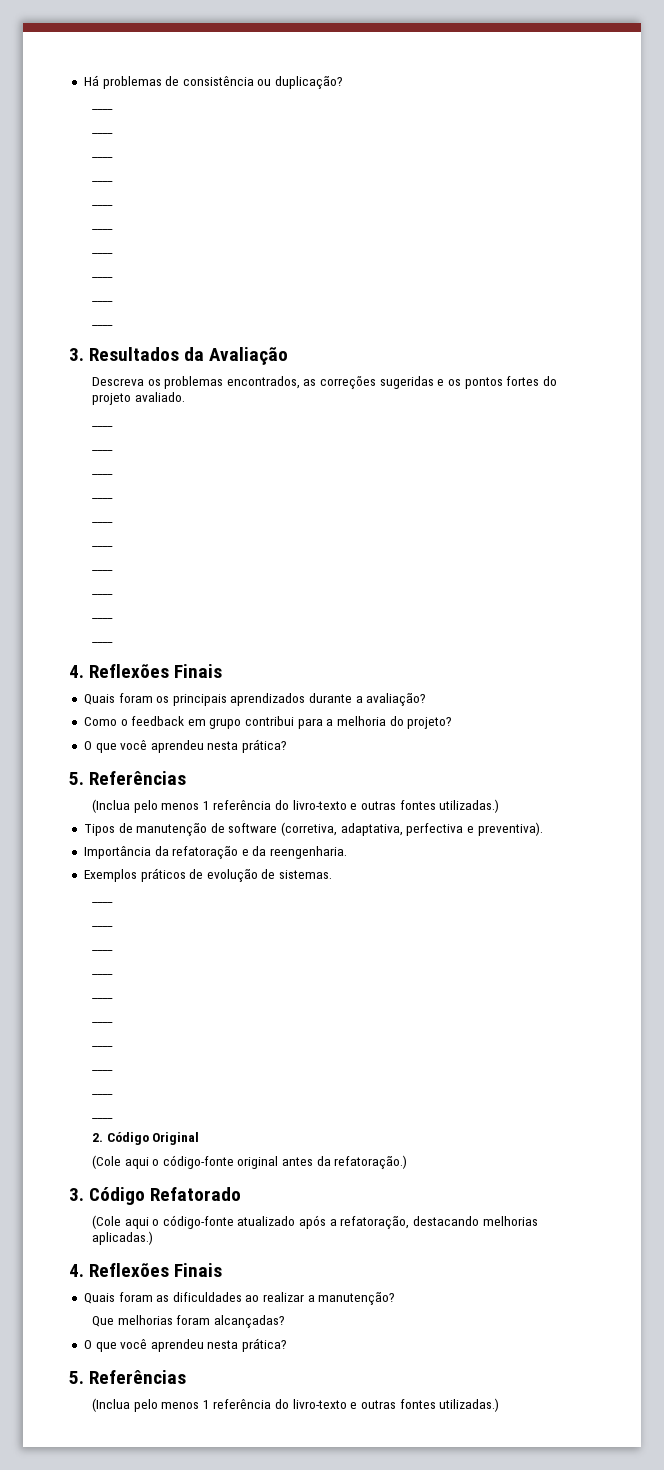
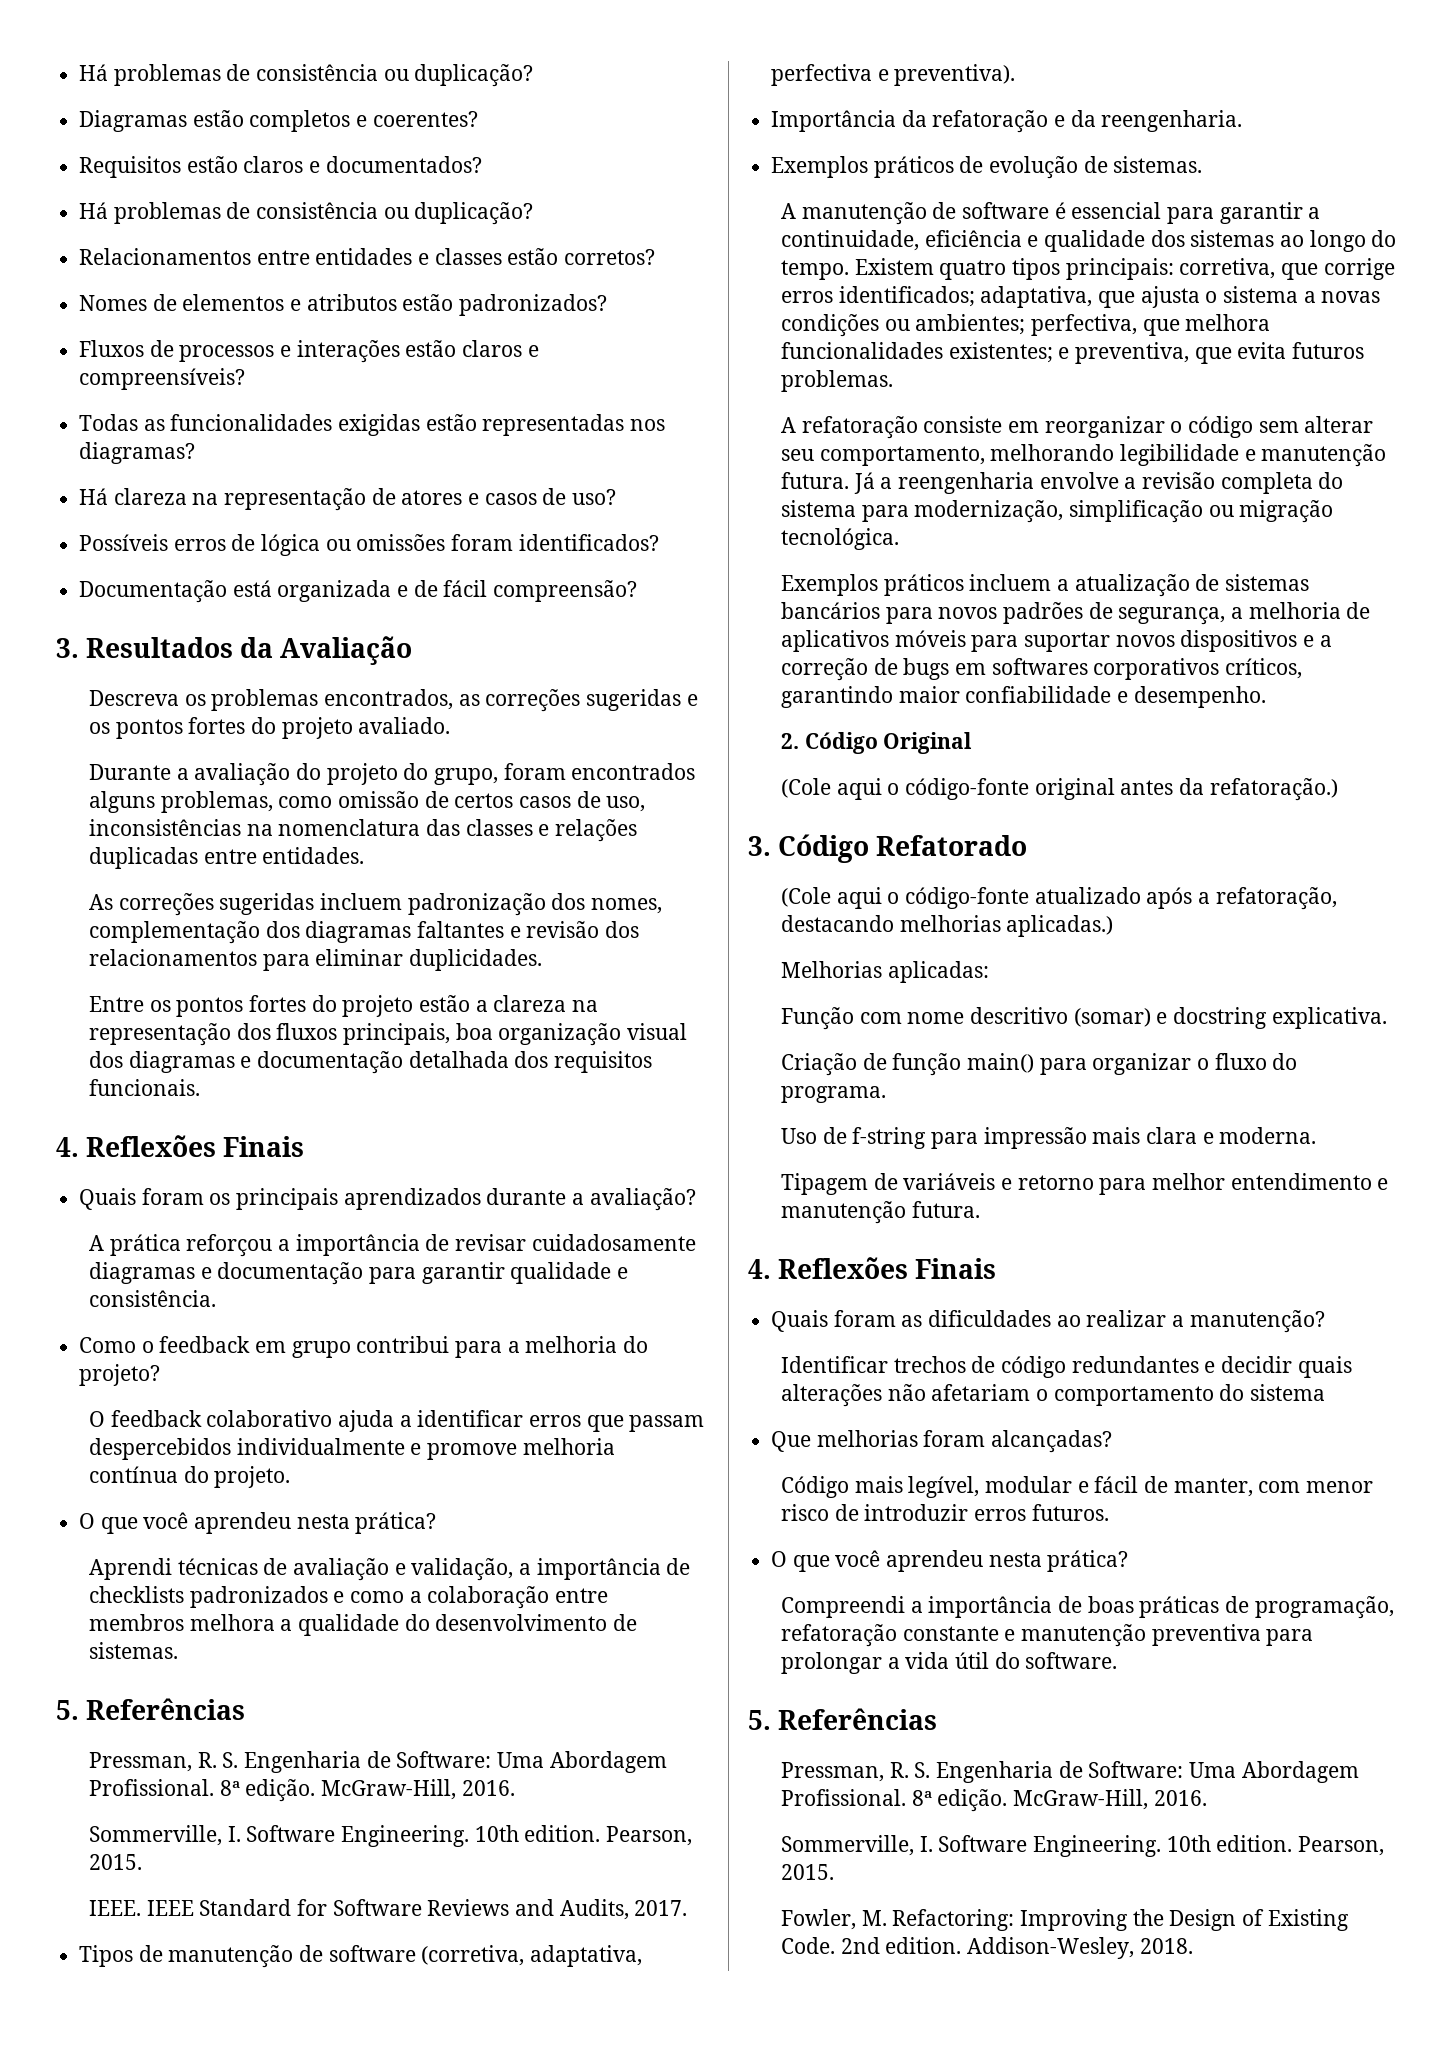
[83,75,344,89] [91,109,113,110] [91,133,113,134] [91,157,113,158] [91,181,113,182] [91,205,113,206] [91,229,113,230] [91,253,113,254] [91,277,113,278] [91,301,113,302] [91,325,113,326] Há problemas de consistência ou duplicação? // ____ // ____ // ____ // ____ // ____ // ____ // ____ // ____ // ____ // ____ -> [79,64,534,87] [79,110,478,132] [79,156,482,178] [79,202,534,225] [79,248,656,265] [79,294,608,316] [79,340,539,363] [79,368,246,390] [79,414,666,436] [79,442,196,464] [79,488,617,511] [79,534,659,556] [79,580,638,603] Há problemas de consistência ou duplicação? // Diagramas estão completos e coerentes? // Requisitos estão claros e documentados? // Há problemas de consistência ou duplicação? // Relacionamentos entre entidades e classes estão corretos? // Nomes de elementos e atributos estão padronizados? // Fluxos de processos e interações estão claros e compreensíveis? // Todas as funcionalidades exigidas estão representadas nos diagramas? // Há clareza na representação de atores e casos de uso? // Possíveis erros de lógica ou omissões foram identificados? // Documentação está organizada e de fácil compreensão?
[91,426,113,427] [91,450,113,451] [91,474,113,475] [91,498,113,499] [91,522,113,523] [91,546,113,547] [91,570,113,571] [91,594,113,595] [91,618,113,619] [91,642,113,643] ____ // ____ // ____ // ____ // ____ // ____ // ____ // ____ // ____ // ____ -> [88,763,696,786] [88,791,646,813] [88,819,637,842] [88,847,365,869] [88,893,662,916] [88,921,639,944] [88,949,542,971] [88,995,598,1017] [88,1023,687,1046] [88,1051,652,1074] [88,1079,200,1096] Durante a avaliação do projeto do grupo, foram encontrados alguns problemas, como omissão de certos casos de uso, inconsistências na nomenclatura das classes e relações duplicadas entre entidades. // As correções sugeridas incluem padronização dos nomes, complementação dos diagramas faltantes e revisão dos relacionamentos para eliminar duplicidades. // Entre os pontos fortes do projeto estão a clareza na representação dos fluxos principais, boa organização visual dos diagramas e documentação detalhada dos requisitos funcionais.
(427, 699) none -> [88,1234,696,1257] [88,1262,628,1285] [88,1290,216,1307] // A prática reforçou a importância de revisar cuidadosamente diagramas e documentação para garantir qualidade e consistência.
[83,739,288,753] [69,771,187,785] [91,799,500,813] // O que você aprendeu nesta prática? // 5. Referências // (Inclua pelo menos 1 referência do livro-texto e outras fontes utilizadas.) -> [88,1410,705,1432] [88,1438,615,1460] [88,1466,291,1488] [79,1512,437,1534] [88,1558,691,1581] [88,1586,608,1609] [88,1614,637,1636] [88,1642,178,1659] [56,1698,246,1720] [88,1751,667,1773] [88,1779,515,1802] [88,1825,692,1847] [88,1854,142,1870] [88,1899,688,1920] // O feedback colaborativo ajuda a identificar erros que passam despercebidos individualmente e promove melhoria contínua do projeto. // O que você aprendeu nesta prática? // Aprendi técnicas de avaliação e validação, a importância de checklists padronizados e como a colaboração entre membros melhora a qualidade do desenvolvimento de sistemas. // 5. Referências // Pressman, R. S. Engenharia de Software: Uma Abordagem Profissional. 8ª edição. McGraw-Hill, 2016. // Sommerville, I. Software Engineering. 10th edition. Pearson, 2015. // IEEE. IEEE Standard for Software Reviews and Audits, 2017.
[91,902,113,903] [91,926,113,927] [91,950,113,951] [91,974,113,975] [91,998,113,999] [91,1022,113,1023] [91,1046,113,1047] [91,1070,113,1071] [91,1094,113,1095] [91,1118,113,1119] ____ // ____ // ____ // ____ // ____ // ____ // ____ // ____ // ____ // ____ -> [780,202,1321,225] [780,230,1397,252] [780,258,1395,280] [780,286,1381,308] [780,314,1271,337] [780,342,1364,364] [780,370,893,392] [780,416,1374,439] [780,444,1387,467] [780,472,1344,494] [780,500,1334,523] [780,528,899,550] [780,574,1309,597] [780,602,1371,625] [780,630,1332,652] [780,658,1302,681] [780,686,1266,708] A manutenção de software é essencial para garantir a continuidade, eficiência e qualidade dos sistemas ao longo do tempo. Existem quatro tipos principais: corretiva, que corrige erros identificados; adaptativa, que ajusta o sistema a novas condições ou ambientes; perfectiva, que melhora funcionalidades existentes; e preventiva, que evita futuros problemas. // A refatoração consiste em reorganizar o código sem alterar seu comportamento, melhorando legibilidade e manutenção futura. Já a reengenharia envolve a revisão completa do sistema para modernização, simplificação ou migração tecnológica. // Exemplos práticos incluem a atualização de sistemas bancários para novos padrões de segurança, a melhoria de aplicativos móveis para suportar novos dispositivos e a correção de bugs em softwares corporativos críticos, garantindo maior confiabilidade e desempenho.
(153, 1238) none -> [780,961,989,983] [780,1007,1387,1030] [780,1053,1298,1076] [780,1086,886,1103] [780,1127,1317,1149] [780,1173,1389,1195] [780,1201,980,1224] // Melhorias aplicadas: // Função com nome descritivo (somar) e docstring explicativa. // Criação de função main() para organizar o fluxo do programa. // Uso de f-string para impressão mais clara e moderna. // Tipagem de variáveis e retorno para melhor entendimento e manutenção futura.
[91,1315,285,1328] [83,1338,288,1352] [69,1370,187,1384] [91,1398,500,1412] Que melhorias foram alcançadas? // O que você aprendeu nesta prática? // 5. Referências // (Inclua pelo menos 1 referência do livro-texto e outras fontes utilizadas.) -> [780,1356,1352,1378] [780,1384,1325,1407] [771,1430,1113,1453] [780,1476,1373,1498] [780,1504,1109,1521] [771,1550,1129,1572] [780,1596,1394,1619] [780,1624,1314,1647] [780,1652,1118,1674] [748,1708,938,1730] [780,1761,1359,1783] [780,1789,1207,1812] [780,1835,1384,1857] [780,1864,834,1880] [780,1909,1349,1931] [780,1937,1193,1959] Identificar trechos de código redundantes e decidir quais alterações não afetariam o comportamento do sistema // Que melhorias foram alcançadas? // Código mais legível, modular e fácil de manter, com menor risco de introduzir erros futuros. // O que você aprendeu nesta prática? // Compreendi a importância de boas práticas de programação, refatoração constante e manutenção preventiva para prolongar a vida útil do software. // 5. Referências // Pressman, R. S. Engenharia de Software: Uma Abordagem Profissional. 8ª edição. McGraw-Hill, 2016. // Sommerville, I. Software Engineering. 10th edition. Pearson, 2015. // Fowler, M. Refactoring: Improving the Design of Existing Code. 2nd edition. Addison-Wesley, 2018.

